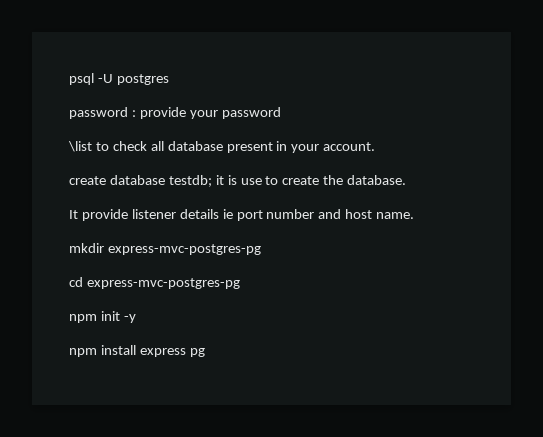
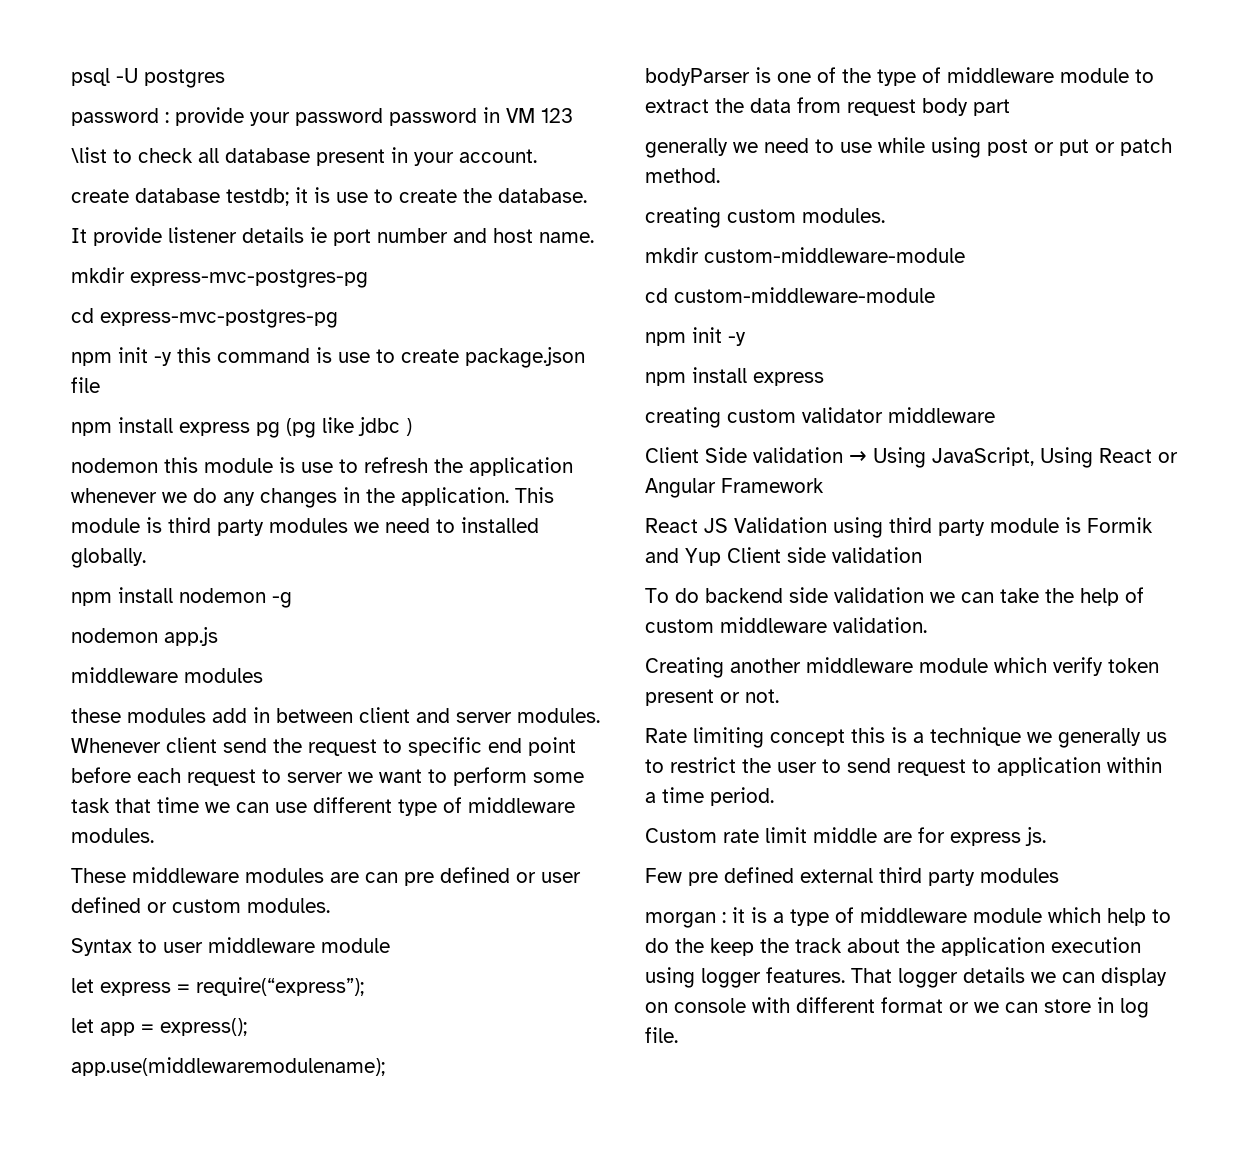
(281, 113) none -> [389,107,573,126] password in VM 123
[69,345,205,357] // npm install express pg -> [177,347,585,368] [71,377,100,393] [71,417,412,438] [71,457,573,476] [71,487,554,508] [71,517,539,536] [71,548,146,568] [71,587,292,608] [71,627,218,646] [71,667,263,683] [71,707,600,723] [71,737,576,756] [71,767,584,786] [71,797,575,816] [71,828,154,843] [71,867,581,886] [71,897,330,913] [71,937,390,956] [71,977,364,996] [71,1018,247,1036] [71,1057,385,1076] [645,67,1154,86] [645,97,1010,116] [645,137,1172,158] [645,168,720,183] [645,207,885,228] [645,247,965,263] [645,287,935,303] [645,327,746,346] [645,367,824,386] [645,407,995,428] [645,447,1178,468] [645,478,824,498] [645,517,1153,538] [645,547,922,566] [645,587,1144,606] [645,617,927,633] [645,657,1159,678] [645,689,779,706] [645,727,1167,748] [645,757,1162,776] [645,787,774,806] [645,827,1046,846] [645,867,1059,886] [645,907,1171,928] [645,937,1141,956] [645,967,1167,988] [645,997,1149,1018] [645,1027,678,1043] this command is use to create package.json file // npm install express pg (pg like jdbc ) // nodemon this module is use to refresh the application whenever we do any changes in the application. This module is third party modules we need to installed globally. // npm install nodemon -g // nodemon app.js // middleware modules // these modules add in between client and server modules. Whenever client send the request to specific end point before each request to server we want to perform some task that time we can use different type of middleware modules. // These middleware modules are can pre defined or user defined or custom modules. // Syntax to user middleware module // let express = require(“express”); // let app = express(); // app.use(middlewaremodulename); // bodyParser is one of the type of middleware module to extract the data from request body part // generally we need to use while using post or put or patch method. // creating custom modules. // mkdir custom-middleware-module // cd custom-middleware-module // npm init -y // npm install express // creating custom validator middleware // Client Side validation → Using JavaScript, Using React or Angular Framework // React JS Validation using third party module is Formik and Yup Client side validation // To do backend side validation we can take the help of custom middleware validation. // Creating another middleware module which verify token present or not. // Rate limiting concept this is a technique we generally us to restrict the user to send request to application within a time period. // Custom rate limit middle are for express js. // Few pre defined external third party modules // morgan : it is a type of middleware module which help to do the keep the track about the application execution using logger features. That logger details we can display on console with different format or we can store in log file.

